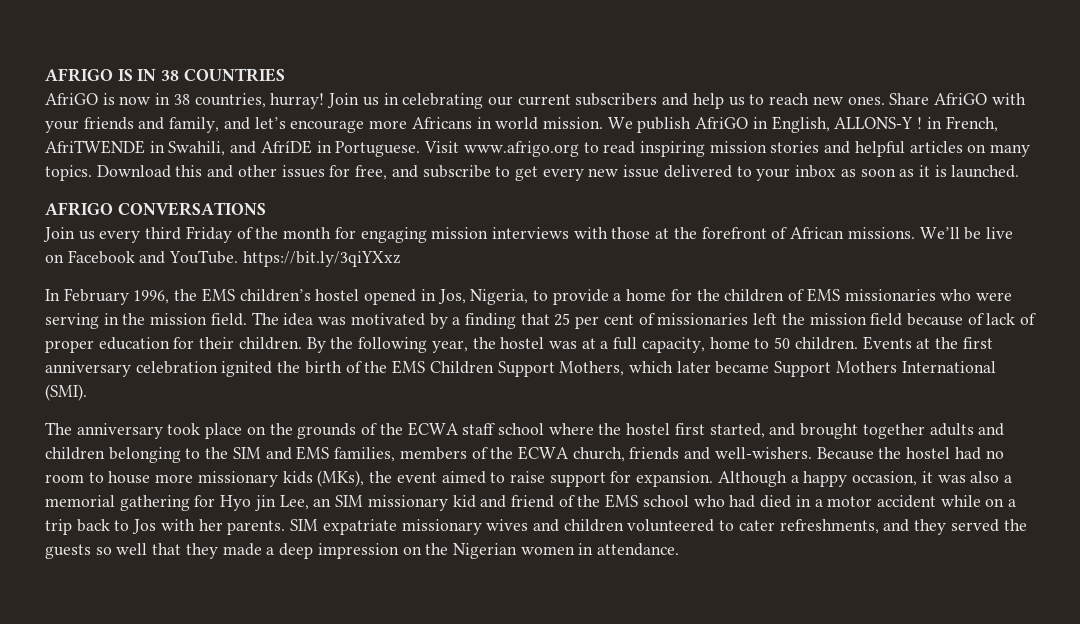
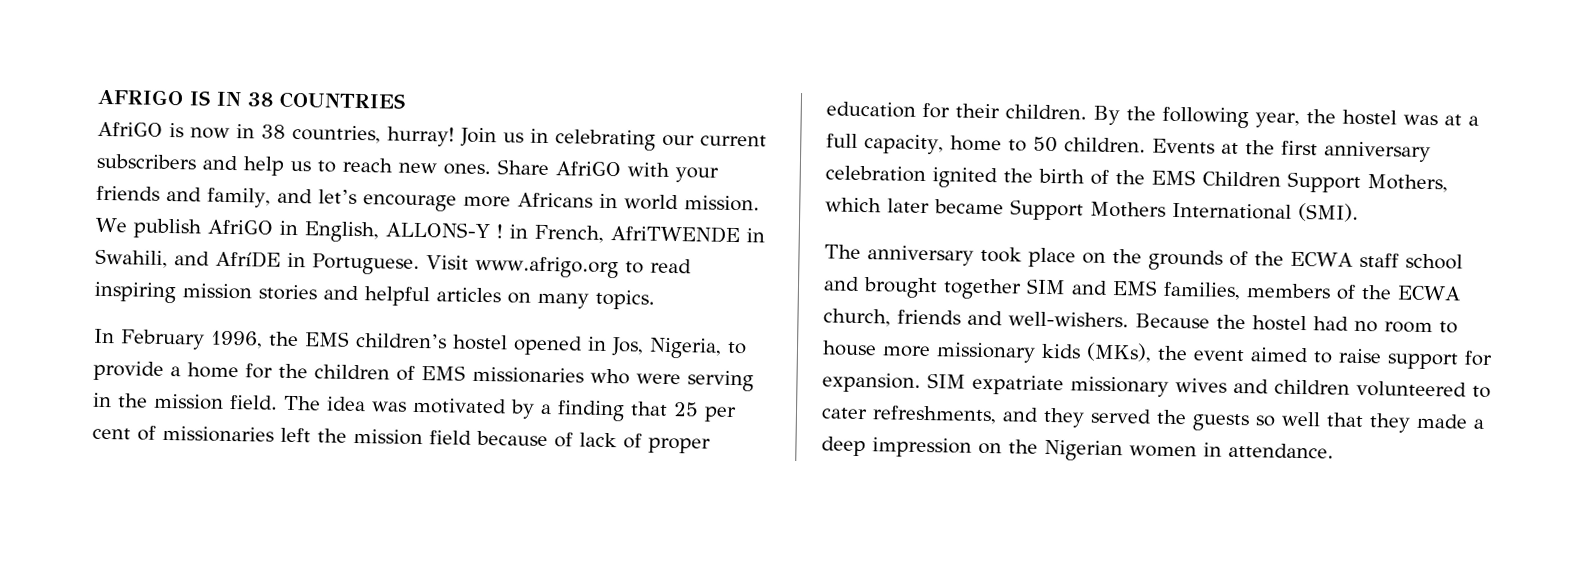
[96,165,1020,181] [45,202,266,216] [43,226,1013,243] [45,250,401,267] Download this and other issues for free, and subscribe to get every new issue delivered to your inbox as soon as it is launched. // AFRIGO CONVERSATIONS // Join us every third Friday of the month for engaging mission interviews with those at the forefront of African missions. We’ll be live on Facebook and YouTube. https://bit.ly/3qiYXxz -> (655, 299) none
[548,423,1005,439] [45,447,229,463] where the hostel first started, and brought together adults and children belonging to the -> [823,276,1022,300] and brought together
[717,471,1012,487] [45,494,1017,511] [45,519,286,535] Although a happy occasion, it was also a memorial gathering for Hyo jin Lee, an SIM missionary kid and friend of the EMS school who had died in a motor accident while on a trip back to Jos with her parents. -> (921, 382) none

